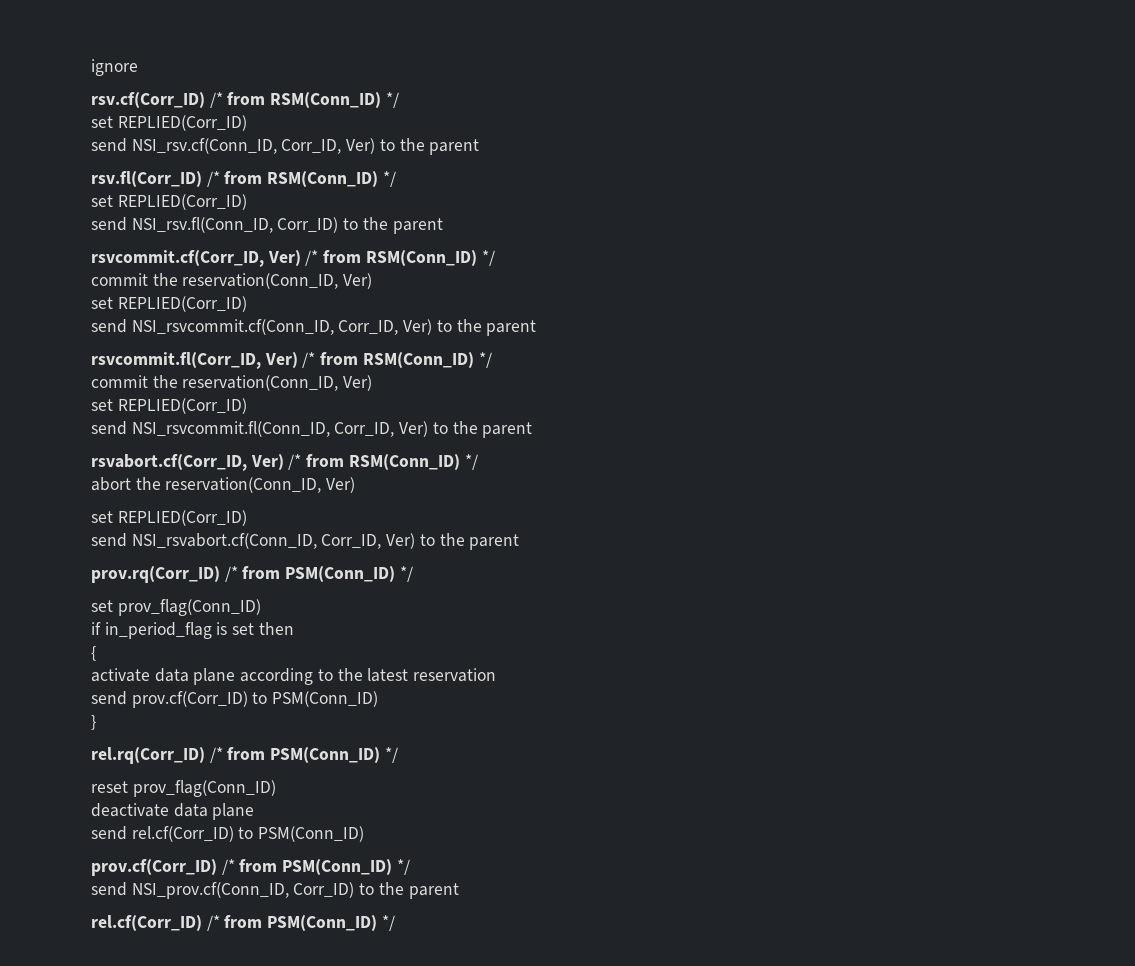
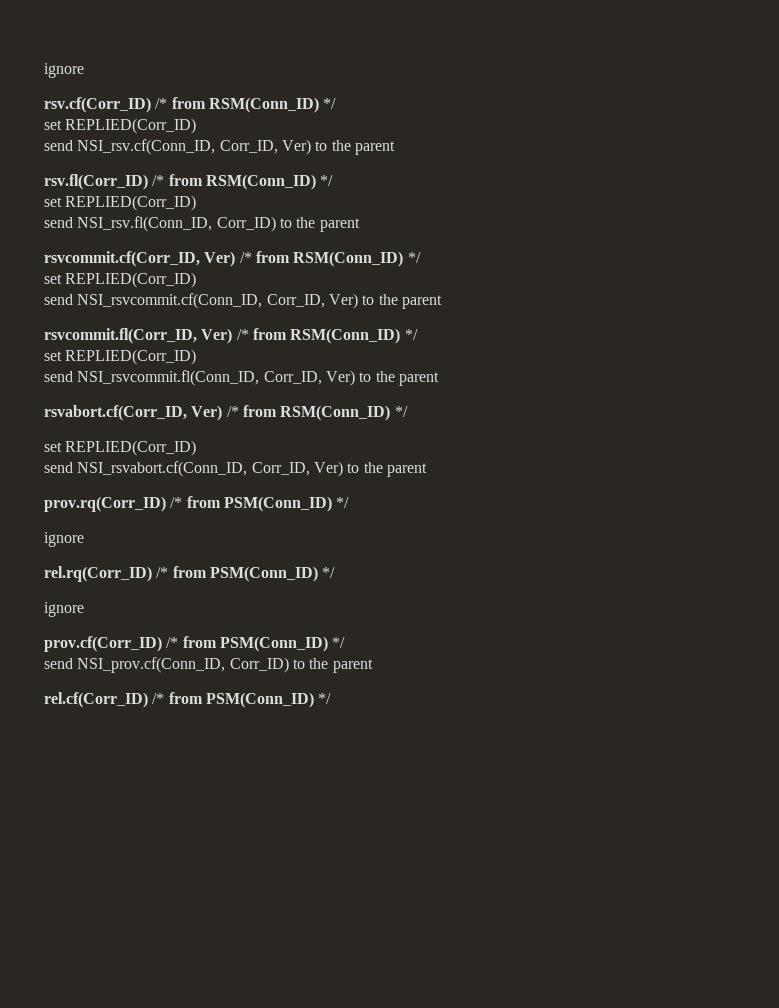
[91,273,373,289] // commit the reservation(Conn_ID, Ver) -> (421, 257) none
[91,375,373,391] // commit the reservation(Conn_ID, Ver) -> (418, 334) none
[91,477,356,493] // abort the reservation(Conn_ID, Ver) -> (408, 411) none
[91,599,261,616] [91,622,294,639] [91,646,96,661] [91,668,497,685] [91,691,379,708] [91,715,96,730] set prov_flag(Conn_ID) // if in_period_flag is set then // { // activate data plane according to the latest reservation // send prov.cf(Corr_ID) to PSM(Conn_ID) // } -> [44,532,84,547] ignore
[91,780,276,797] [91,803,255,820] [91,826,365,842] reset prov_flag(Conn_ID) // deactivate data plane // send rel.cf(Corr_ID) to PSM(Conn_ID) -> [44,602,84,617] ignore

